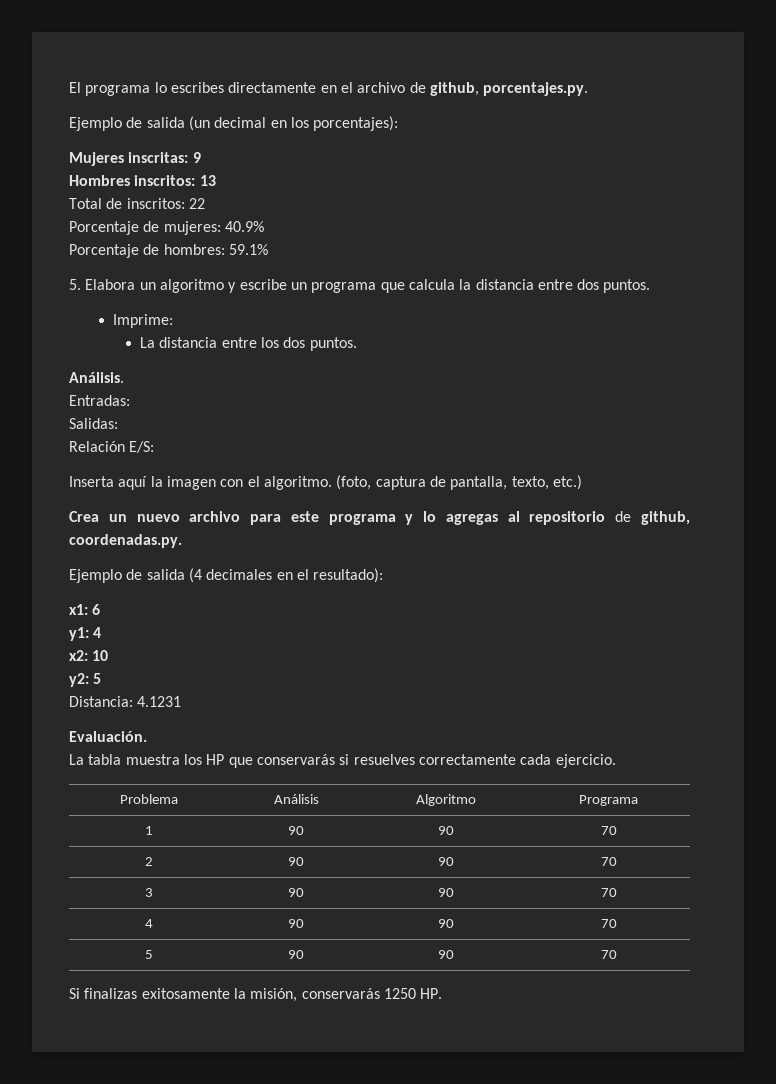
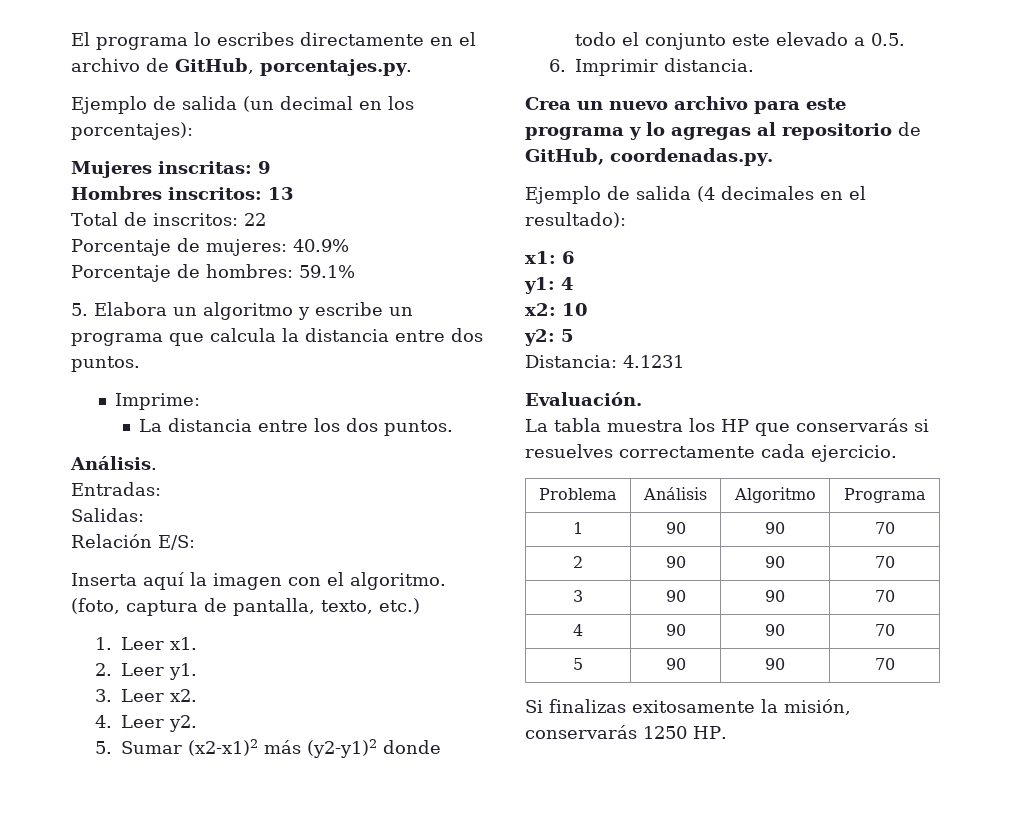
[429,82,479,96] github, -> [175,58,254,74] GitHub,
(582, 482) none -> [95,637,198,650] [95,663,198,680] [95,689,198,702] [95,715,198,732] [95,739,442,758] [575,32,906,50] [549,58,755,76] // 1. Leer x1. // 2. Leer y1. // 3. Leer x2. // 4. Leer y2. // 5. Sumar (x2-x1)2 más (y2-y1)2 donde todo el conjunto este elevado a 0.5. // 6. Imprimir distancia.
[641,511,690,525] github, -> [525,148,604,165] GitHub,

